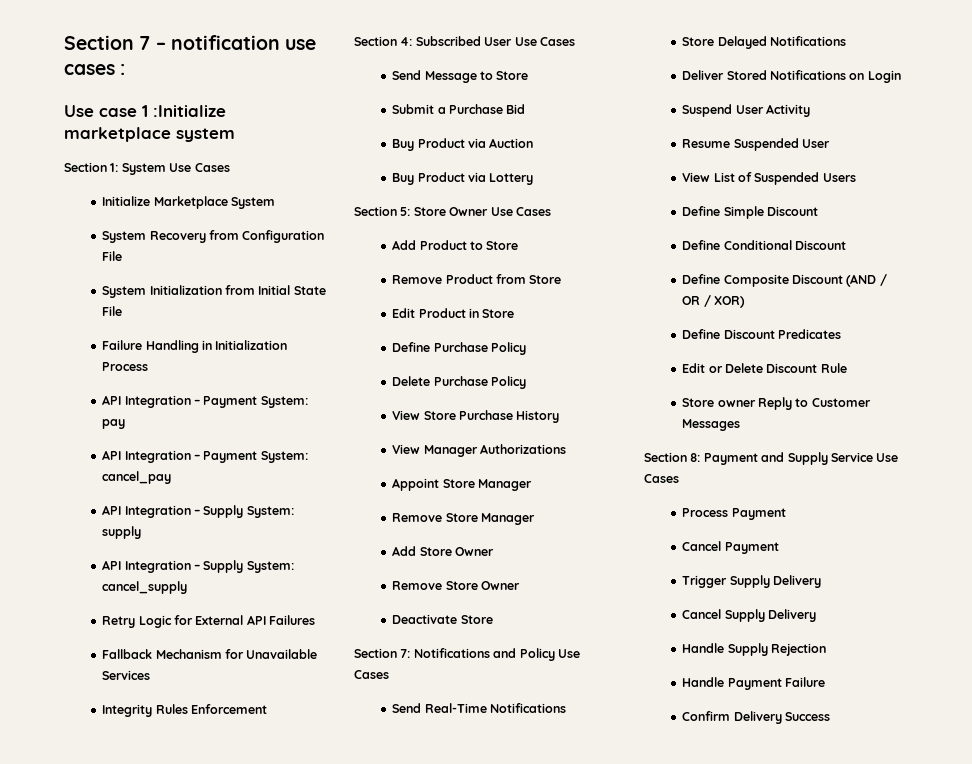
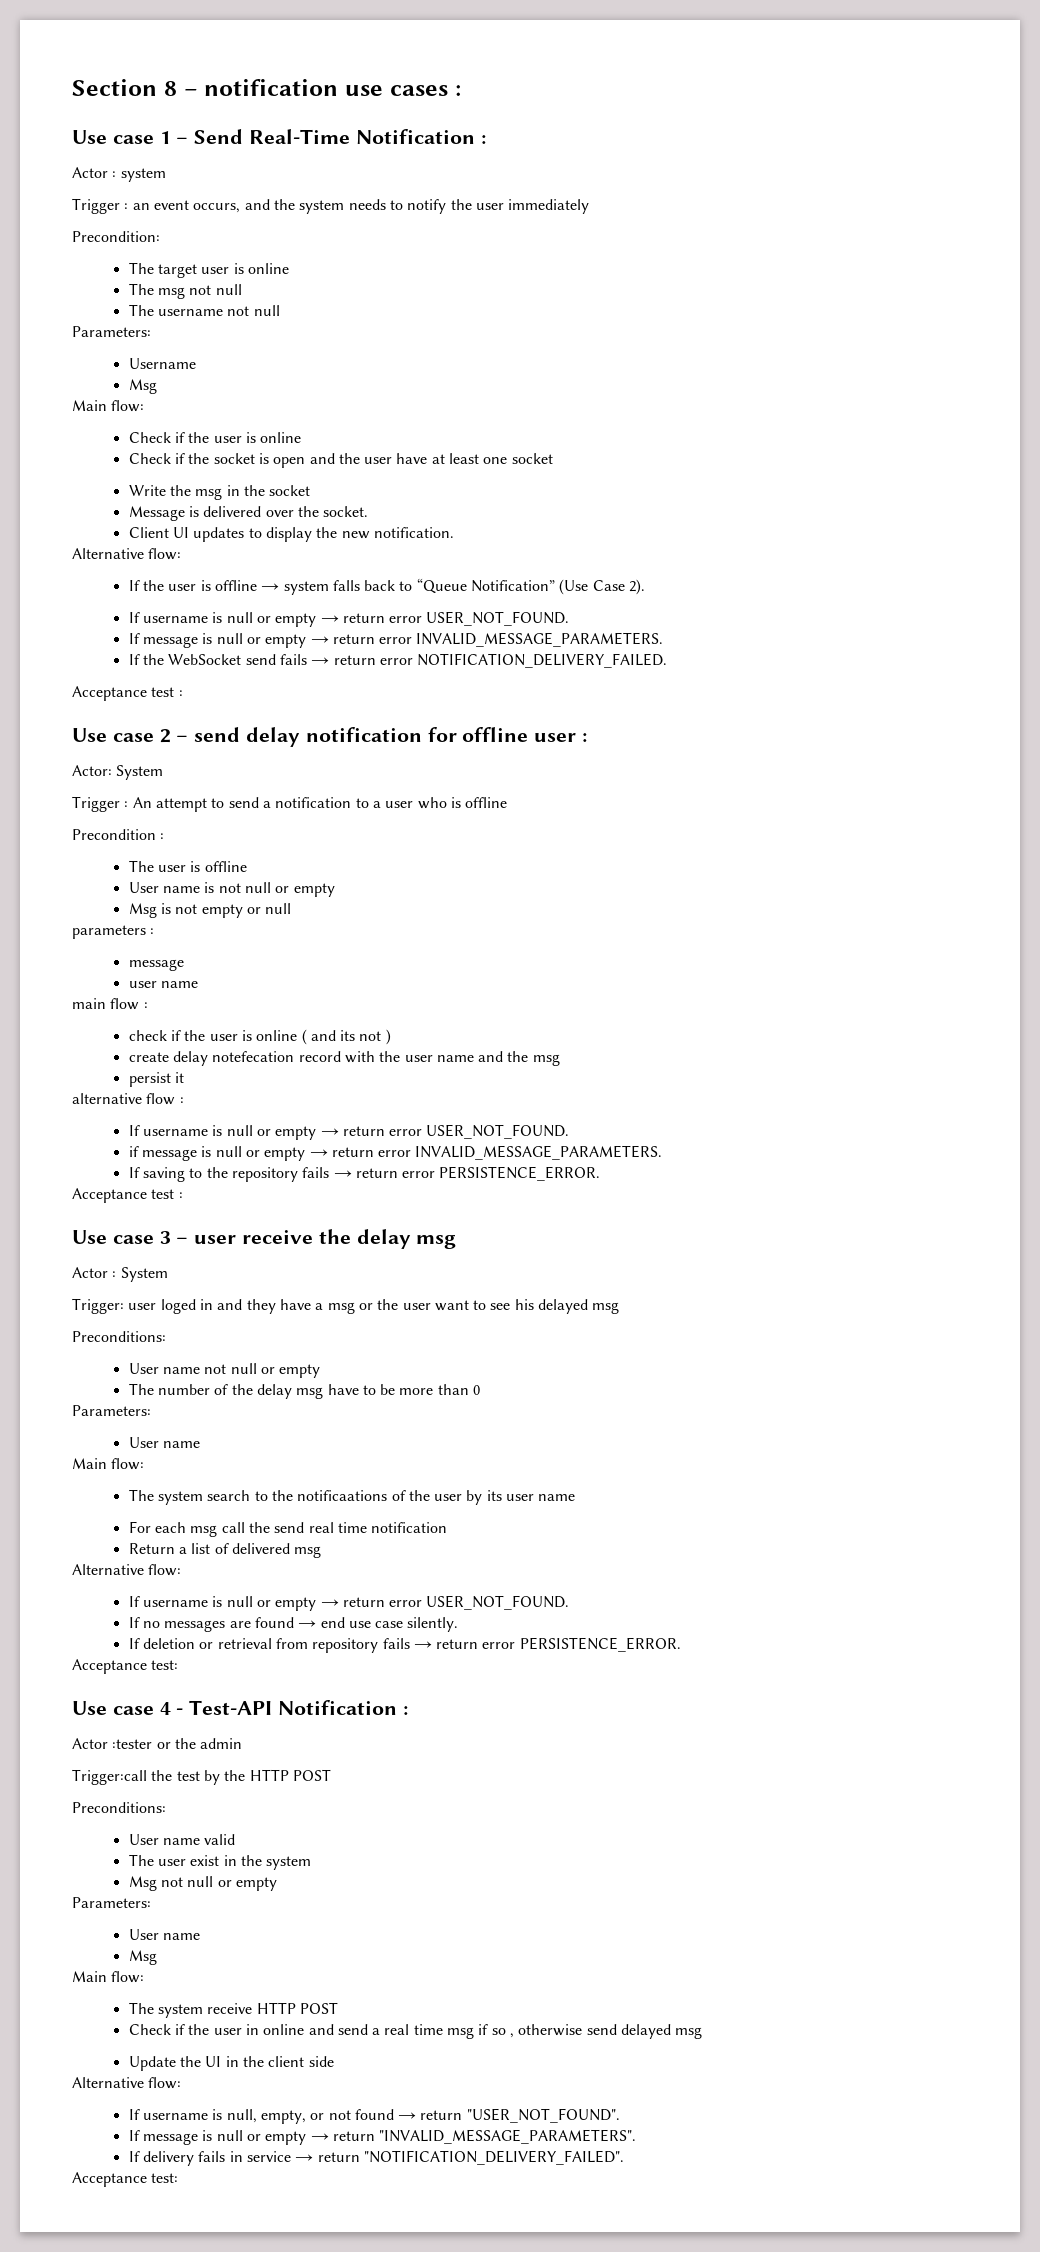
[64,35,151,50] Section 7 -> [72,79,177,96] Section 8
[153,105,226,117] [64,127,235,142] [64,162,230,175] [102,196,276,209] [102,230,325,243] [102,251,123,261] [102,285,326,298] [102,306,123,316] [102,340,288,353] [102,362,149,371] [102,395,308,408] [102,419,126,429] [102,450,308,463] [102,471,172,484] [102,505,294,518] [102,526,142,539] [102,560,294,573] [102,581,188,594] [102,615,316,628] [102,649,318,659] [102,670,151,680] [102,704,268,717] [354,36,575,46] [392,70,529,83] [392,104,526,114] [392,138,534,151] [392,172,534,185] [354,206,551,216] [392,240,519,250] [392,274,562,284] [392,308,515,318] [392,342,527,355] [392,376,527,389] [392,410,560,423] [392,444,567,457] [392,478,533,491] [392,513,536,525] [392,546,495,556] [392,581,521,590] [392,614,493,624] [354,648,580,661] [354,670,389,679] [392,703,567,713] [682,36,847,49] [682,70,901,83] [682,104,811,117] [682,138,831,151] [682,172,856,185] [682,206,819,219] [682,240,847,250] [682,274,887,287] [682,295,746,308] [682,329,842,339] [682,363,847,373] [682,397,871,410] [682,419,741,431] [644,452,899,465] [644,474,679,483] [682,508,786,520] [682,541,779,554] [682,575,822,588] [682,609,817,622] [682,643,827,656] [682,677,826,690] [682,711,831,724] :Initialize marketplace system // Section 1: System Use Cases // Initialize Marketplace System // System Recovery from Configuration File // System Initialization from Initial State File // Failure Handling in Initialization Process // API Integration – Payment System: pay // API Integration – Payment System: cancel_pay // API Integration – Supply System: supply // API Integration – Supply System: cancel_supply // Retry Logic for External API Failures // Fallback Mechanism for Unavailable Services // Integrity Rules Enforcement // Section 4: Subscribed User Use Cases // Send Message to Store // Submit a Purchase Bid // Buy Product via Auction // Buy Product via Lottery // Section 5: Store Owner Use Cases // Add Product to Store // Remove Product from Store // Edit Product in Store // Define Purchase Policy // Delete Purchase Policy // View Store Purchase History // View Manager Authorizations // Appoint Store Manager // Remove Store Manager // Add Store Owner // Remove Store Owner // Deactivate Store // Section 7: Notifications and Policy Use Cases // Send Real-Time Notifications // Store Delayed Notifications // Deliver Stored Notifications on Login // Suspend User Activity // Resume Suspended User // View List of Suspended Users // Define Simple Discount // Define Conditional Discount // Define Composite Discount (AND / OR / XOR) // Define Discount Predicates // Edit or Delete Discount Rule // Store owner Reply to Customer Messages // Section 8: Payment and Supply Service Use Cases // Process Payment // Cancel Payment // Trigger Supply Delivery // Cancel Supply Delivery // Handle Supply Rejection // Handle Payment Failure // Confirm Delivery Success -> [176,129,486,144] [72,167,166,182] [72,198,590,214] [72,231,160,242] [128,262,289,278] [128,283,242,299] [128,304,280,316] [72,326,151,337] [128,358,196,369] [128,379,157,394] [72,400,145,412] [128,432,302,443] [128,453,553,468] [128,485,311,500] [128,506,369,521] [128,527,454,542] [72,548,182,560] [128,578,646,595] [128,611,570,627] [128,632,664,648] [128,653,668,668] [72,686,183,701] [72,727,588,747] [72,765,164,780] [72,796,508,812] [72,829,165,840] [128,860,247,872] [128,882,335,897] [128,903,292,918] [72,925,155,939] [128,959,184,971] [128,981,198,988] [72,998,148,1010] [128,1029,391,1045] [128,1051,560,1066] [128,1072,184,1087] [72,1093,184,1105] [128,1124,570,1140] [128,1145,663,1161] [128,1166,601,1182] [72,1188,183,1203] [72,1229,457,1249] [72,1267,168,1282] [72,1298,620,1314] [72,1331,166,1342] [128,1363,321,1378] [128,1383,481,1399] [72,1405,151,1416] [128,1437,200,1448] [72,1458,145,1470] [128,1489,576,1505] [128,1521,448,1537] [128,1543,322,1558] [72,1564,182,1576] [128,1595,570,1611] [128,1617,459,1632] [128,1637,681,1653] [72,1659,179,1674] [72,1700,408,1715] [72,1738,243,1749] [72,1769,331,1785] [72,1802,166,1813] [128,1834,236,1845] [128,1854,312,1870] [128,1876,277,1891] [72,1897,151,1908] [128,1929,200,1940] [128,1950,157,1965] [72,1971,145,1983] [128,2002,338,2018] [128,2024,703,2039] [128,2056,334,2071] [72,2077,182,2089] [128,2108,620,2124] [128,2129,637,2145] [128,2150,624,2166] [72,2172,179,2187] – Send Real-Time Notification : // Actor : system // Trigger : an event occurs, and the system needs to notify the user immediately // Precondition: // The target user is online // The msg not null // The username not null // Parameters: // Username // Msg // Main flow: // Check if the user is online // Check if the socket is open and the user have at least one socket // Write the msg in the socket // Message is delivered over the socket. // Client UI updates to display the new notification. // Alternative flow: // If the user is offline → system falls back to “Queue Notification” (Use Case 2). // If username is null or empty → return error USER_NOT_FOUND. // If message is null or empty → return error INVALID_MESSAGE_PARAMETERS. // If the WebSocket send fails → return error NOTIFICATION_DELIVERY_FAILED. // Acceptance test : // Use case 2 – send delay notification for offline user : // Actor: System // Trigger : An attempt to send a notification to a user who is offline // Precondition : // The user is offline // User name is not null or empty // Msg is not empty or null // parameters : // message // user name // main flow : // check if the user is online ( and its not ) // create delay notefecation record with the user name and the msg // persist it // alternative flow : // If username is null or empty → return error USER_NOT_FOUND. // if message is null or empty → return error INVALID_MESSAGE_PARAMETERS. // If saving to the repository fails → return error PERSISTENCE_ERROR. // Acceptance test : // Use case 3 – user receive the delay msg // Actor : System // Trigger: user loged in and they have a msg or the user want to see his delayed msg // Preconditions: // User name not null or empty // The number of the delay msg have to be more than 0 // Parameters: // User name // Main flow: // The system search to the notificaations of the user by its user name // For each msg call the send real time notification // Return a list of delivered msg // Alternative flow: // If username is null or empty → return error USER_NOT_FOUND. // If no messages are found → end use case silently. // If deletion or retrieval from repository fails → return error PERSISTENCE_ERROR. // Acceptance test: // Use case 4 - Test-API Notification : // Actor :tester or the admin // Trigger:call the test by the HTTP POST // Preconditions: // User name valid // The user exist in the system // Msg not null or empty // Parameters: // User name // Msg // Main flow: // The system receive HTTP POST // Check if the user in online and send a real time msg if so , otherwise send delayed msg // Update the UI in the client side // Alternative flow: // If username is null, empty, or not found → return "USER_NOT_FOUND". // If message is null or empty → return "INVALID_MESSAGE_PARAMETERS". // If delivery fails in service → return "NOTIFICATION_DELIVERY_FAILED". // Acceptance test:

